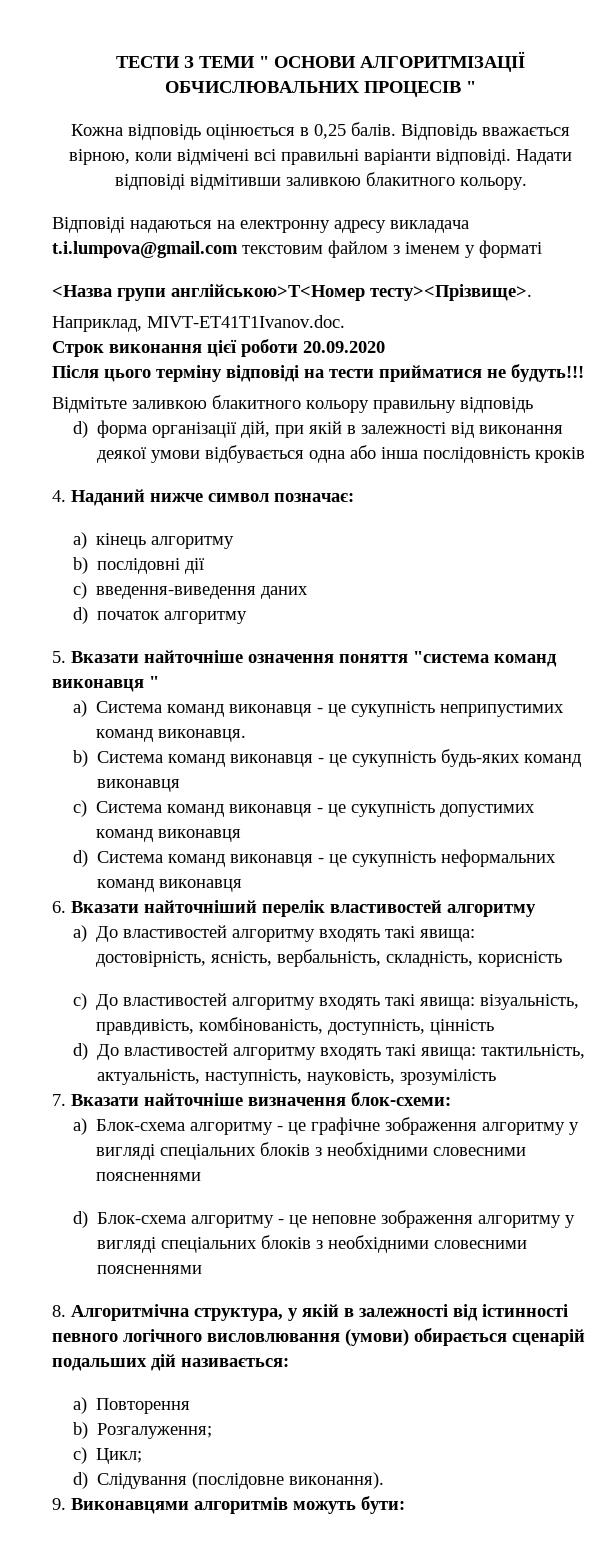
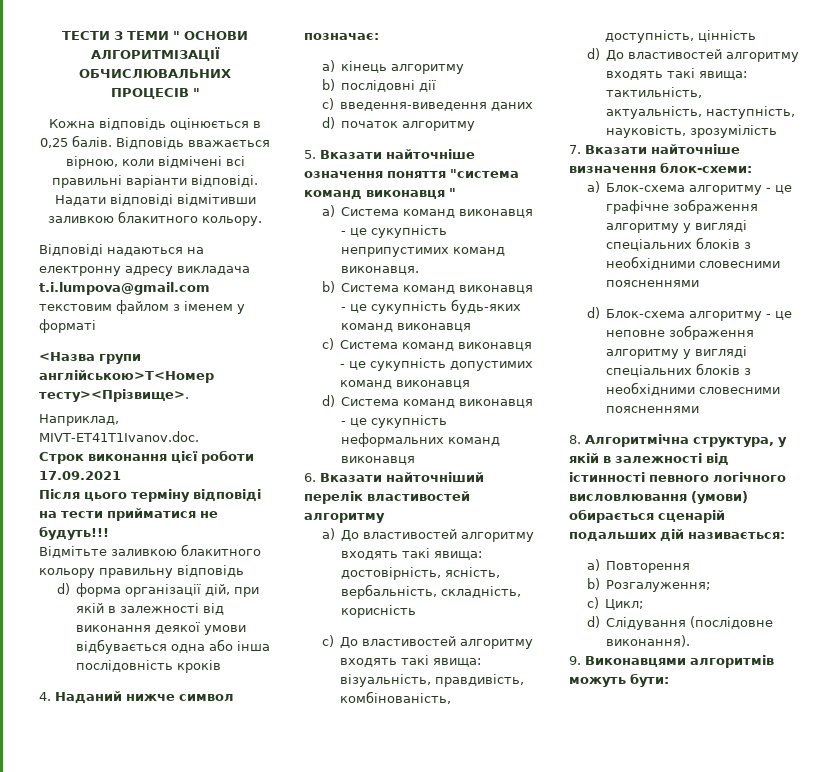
[303,341,385,353] 20.09.2020 -> [39,471,121,480] 17.09.2021

